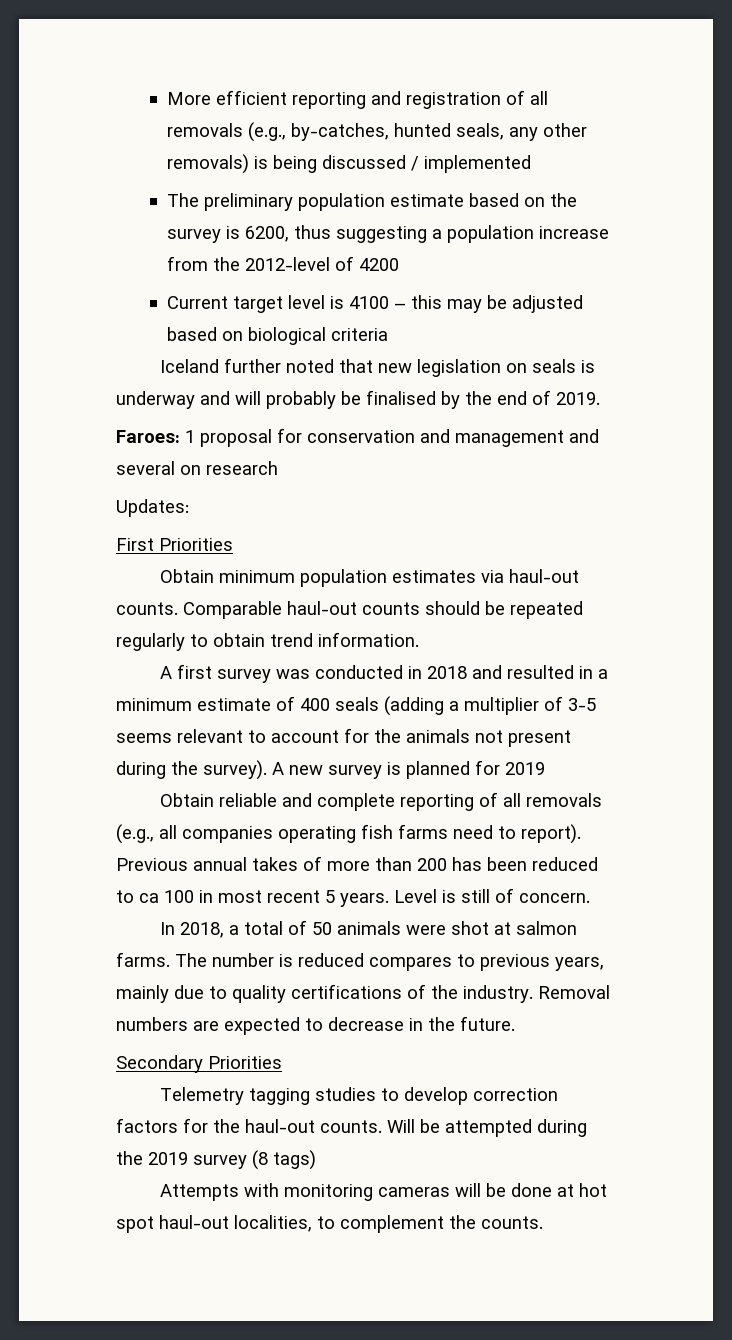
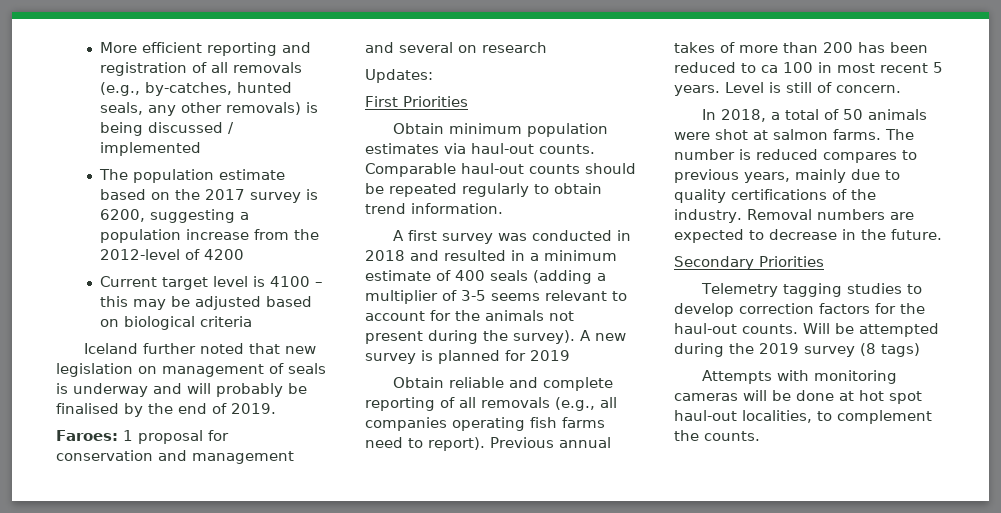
[203,193,293,211] preliminary -> (129, 174) none
(577, 200) none -> [205,189,246,200] 2017
[293,225,331,239] thus -> (146, 215) none
(528, 368) none -> [162,363,284,377] management of

